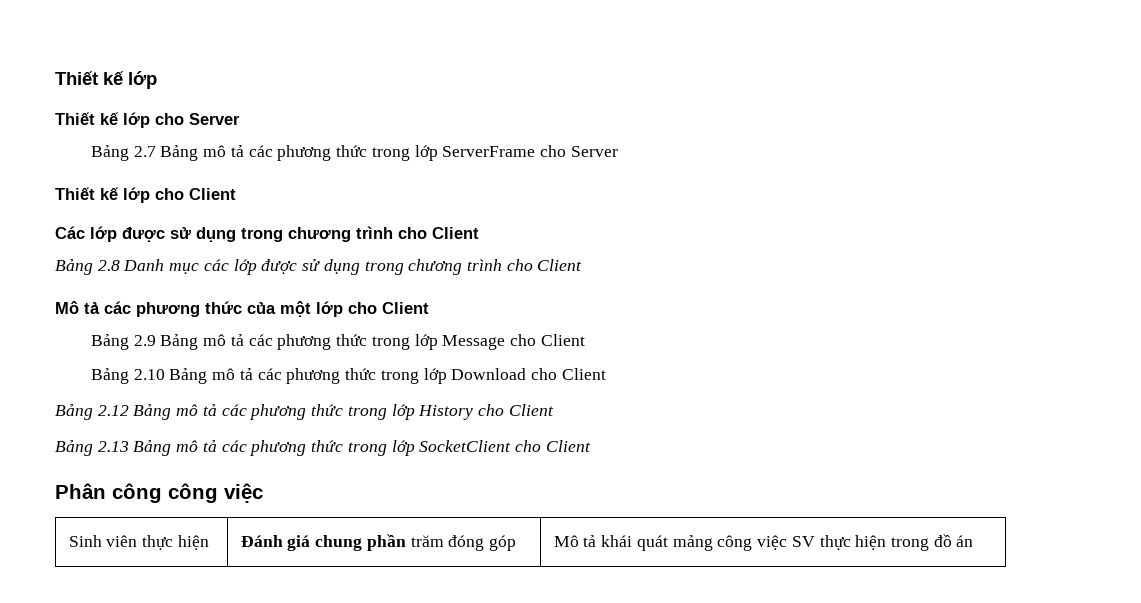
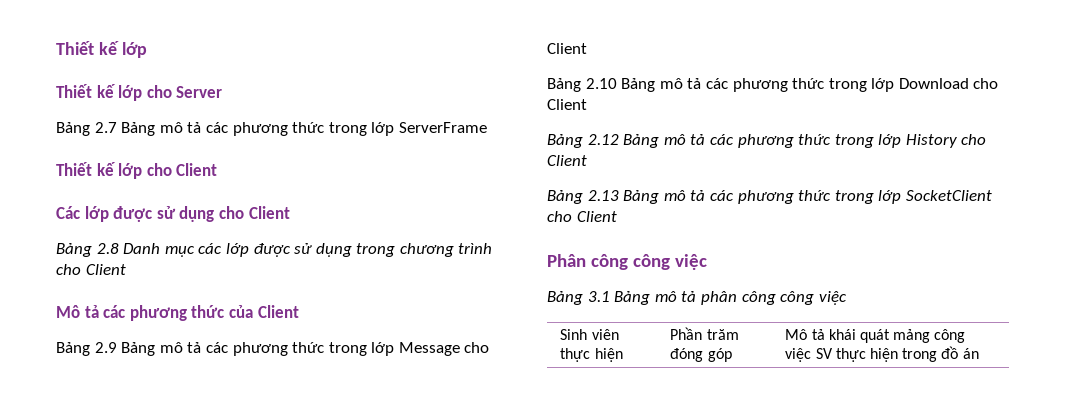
[539,145,618,157] cho Server -> (487, 127) none
[241,226,393,242] trong chương trình -> (215, 214) none
[280,301,377,317] một lớp cho -> (253, 311) none
(263, 493) none -> [547,291,847,305] // Bảng 3.1 Bảng mô tả phân công công việc
[240,534,406,551] Đánh giá chung phần -> [670,327,703,340] Phần

